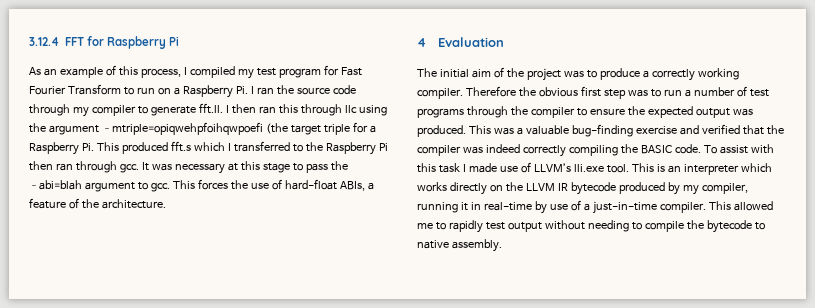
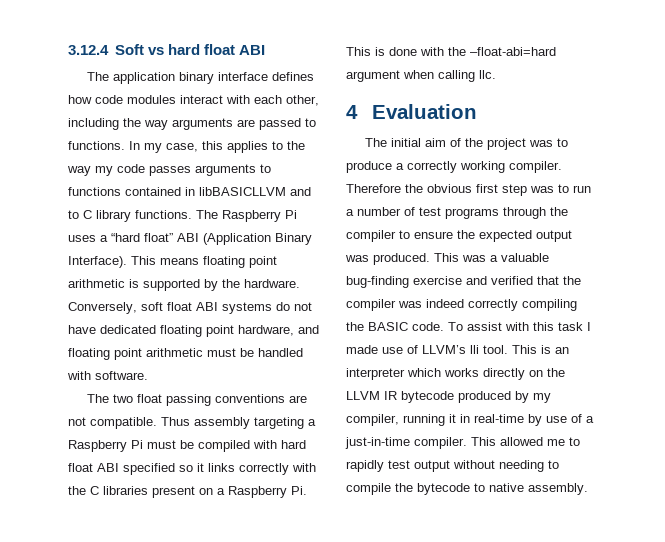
[64,36,179,49] [29,65,362,79] [29,84,356,98] [29,103,387,117] [29,122,376,135] [29,141,388,155] [29,161,348,174] [29,179,374,192] [29,198,166,209] FFT for Raspberry Pi // As an example of this process, I compiled my test program for Fast Fourier Transform to run on a Raspberry Pi. I ran the source code through my compiler to generate fft.ll. I then ran this through llc using the argument –mtriple=opiqwehpfoihqwpoefi (the target triple for a Raspberry Pi. This produced fft.s which I transferred to the Raspberry Pi then ran through gcc. It was necessary at this stage to pass the –abi=blah argument to gcc. This forces the use of hard-float ABIs, a feature of the architecture. -> [114,44,265,55] [87,72,315,84] [68,95,319,106] [68,118,316,130] [68,141,305,153] [67,164,271,176] [68,187,311,196] [68,210,297,222] [68,233,312,245] [68,256,277,268] [68,279,300,291] [68,302,312,314] [68,325,319,337] [68,348,303,360] [67,371,148,380] [87,394,308,406] [68,417,316,429] [68,440,306,452] [68,463,316,475] [68,486,307,498] [346,47,556,56] [346,70,496,82] Soft vs hard float ABI // The application binary interface defines how code modules interact with each other, including the way arguments are passed to functions. In my case, this applies to the way my code passes arguments to functions contained in libBASICLLVM and to C library functions. The Raspberry Pi uses a “hard float” ABI (Application Binary Interface). This means floating point arithmetic is supported by the hardware. Conversely, soft float ABI systems do not have dedicated floating point hardware, and floating point arithmetic must be handled with software. // The two float passing conventions are not compatible. Thus assembly targeting a Raspberry Pi must be compiled with hard float ABI specified so it links correctly with the C libraries present on a Raspberry Pi. This is done with the –float-abi=hard argument when calling llc.
[573,164,604,172] lli.exe -> [470,345,479,354] lli

